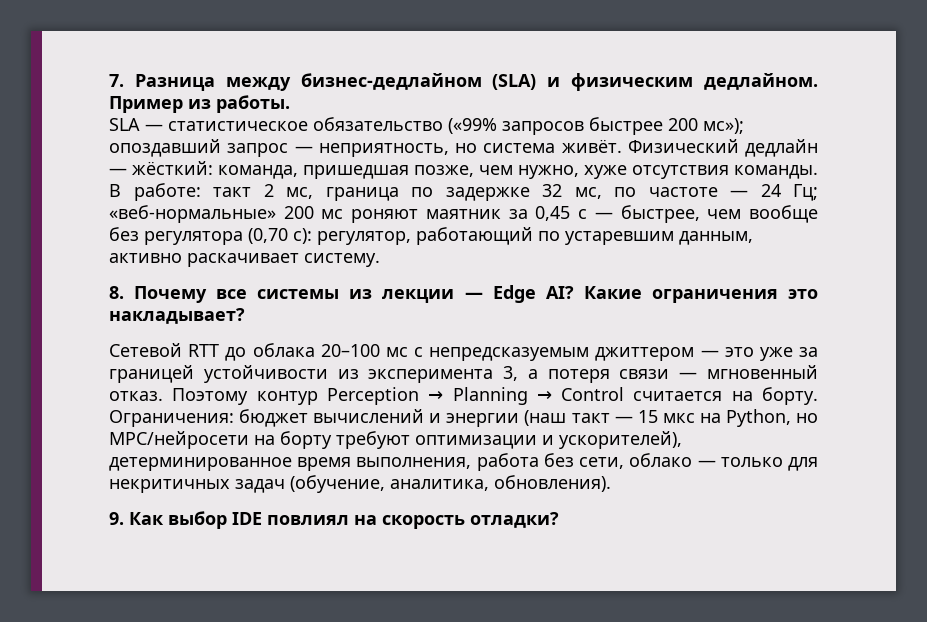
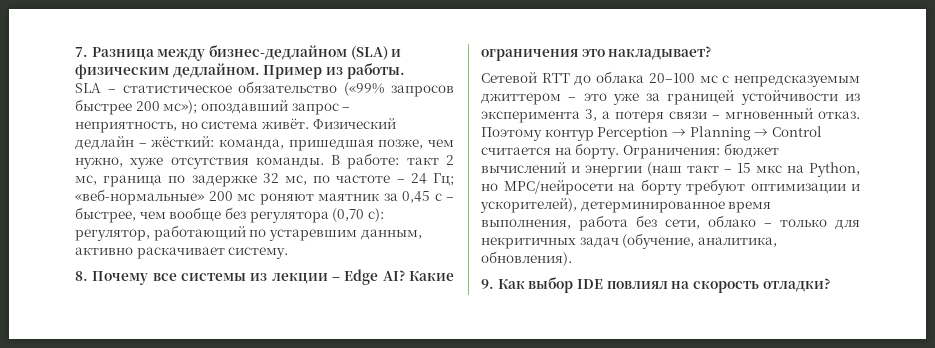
[145,124,163,131] — -> [107,89,116,93] –
[294,146,313,153] — -> [342,107,351,111] –
[109,168,127,175] — -> [138,143,147,147] –
[730,190,748,197] — -> [396,179,405,183] –
[594,212,613,219] — -> [446,197,454,201] –
[464,292,483,299] — -> [332,277,340,281] –
[700,350,719,357] — -> [568,97,577,101] –
[679,372,698,379] — -> [712,115,720,119] –
[614,416,633,423] — -> [724,169,732,173] –
[697,460,716,467] — -> [764,223,772,227] –

